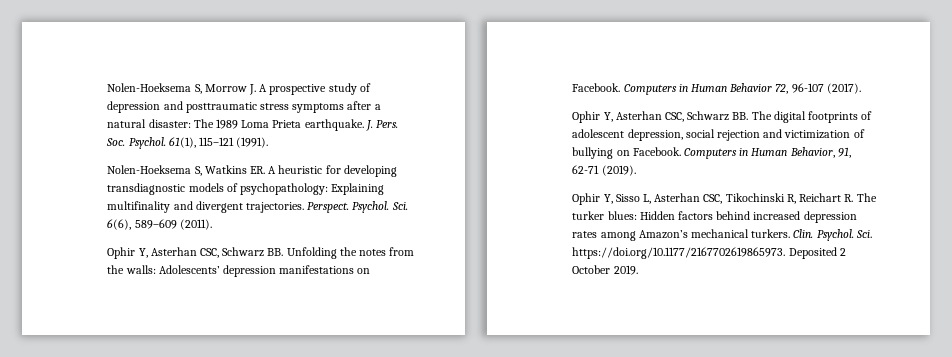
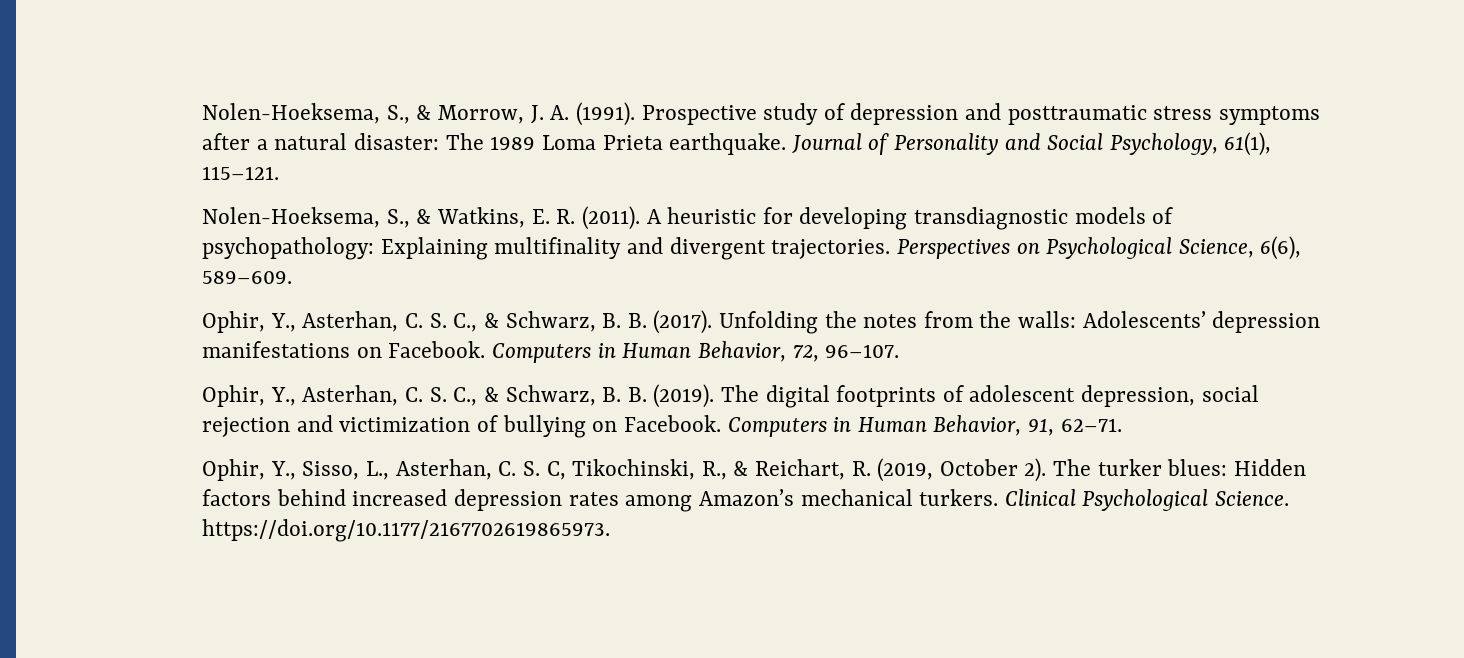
[107,83,327,95] Nolen-Hoeksema S, Morrow J. A prospective -> [202,102,757,126] Nolen-Hoeksema, S., & Morrow, J. A. (1991). Prospective
[365,120,399,131] [106,137,269,149] [107,165,265,176] J. Pers. Soc. Psychol. 61(1), 115–121 (1991). // Nolen-Hoeksema S, Watkins ER. -> [791,132,1272,156] [202,166,280,180] [202,206,640,230] Journal of Personality and Social Psychology, 61(1), 115–121. // Nolen-Hoeksema, S., & Watkins, E. R. (2011).
[307,201,408,213] [107,219,212,230] [107,247,284,259] Perspect. Psychol. Sci. 6(6), 589–609 (2011). // Ophir Y, Asterhan CSC, Schwarz BB. -> [896,236,1302,260] [202,271,293,284] [202,310,713,334] Perspectives on Psychological Science, 6(6), 589–609. // Ophir, Y., Asterhan, C. S. C., & Schwarz, B. B. (2017).
[729,83,861,94] [572,111,749,123] Behavior 72, 96-107 (2017). // Ophir Y, Asterhan CSC, Schwarz BB. -> [697,341,900,362] [202,384,715,408] Behavior, 72, 96–107. // Ophir, Y., Asterhan, C. S. C., & Schwarz, B. B. (2019).
[572,165,636,176] [572,193,854,205] 62-71 (2019). // Ophir Y, Sisso L, Asterhan CSC, Tikochinski R, Reichart R. -> [1060,418,1122,432] [202,458,1047,482] 62–71. // Ophir, Y., Sisso, L., Asterhan, C. S. C, Tikochinski, R., & Reichart, R. (2019, October 2).
[793,229,872,241] [572,247,846,259] [572,265,638,275] Clin. Psychol. Sci. https://doi.org/10.1177/2167702619865973. Deposited 2 October 2019. -> [1004,489,1289,511] [202,519,611,542] Clinical Psychological Science. https://doi.org/10.1177/2167702619865973.

